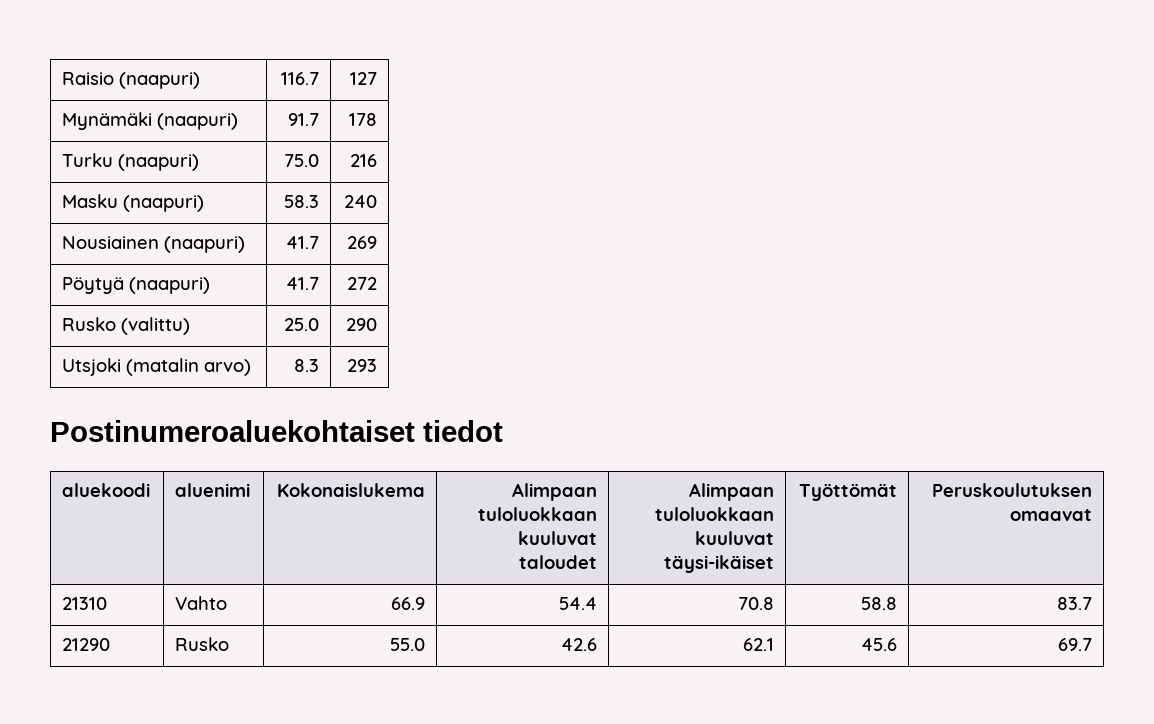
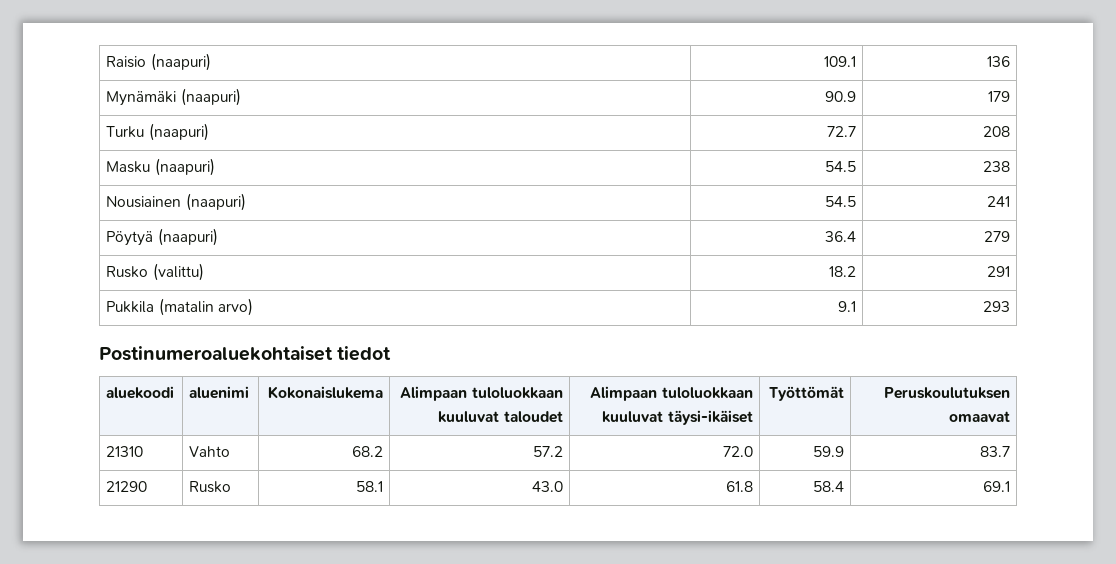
[280,72,319,85] [349,72,377,85] 116.7 | 127 -> [823,56,856,67] [986,56,1010,67] 109.1 | 136
[287,113,319,126] [348,113,377,126] 91.7 | 178 -> [824,91,856,102] [987,91,1010,102] 90.9 | 179
[283,154,319,167] [349,154,377,167] 75.0 | 216 -> [826,126,856,137] [982,126,1010,137] 72.7 | 208
[283,195,319,208] [343,195,377,208] 58.3 | 240 -> [824,161,856,172] [982,161,1010,172] 54.5 | 238
[285,236,319,249] [346,236,377,249] 41.7 | 269 -> [824,196,856,207] [986,196,1010,207] 54.5 | 241
[285,277,319,290] [346,277,377,290] 41.7 | 272 -> [824,231,856,242] [983,231,1010,242] 36.4 | 279
[283,318,319,331] [345,318,377,331] [62,358,122,376] 25.0 | 290 // Utsjoki -> [828,266,856,277] [986,266,1010,277] [106,301,155,313] 18.2 | 291 // Pukkila
[293,359,319,372] 8.3 -> [837,301,856,312] 9.1
[390,597,425,610] [558,597,597,610] [737,597,774,610] [860,597,897,610] 66.9 | 54.4 | 70.8 | 58.8 -> [351,446,383,457] [532,446,563,457] [722,446,753,457] [812,446,844,457] 68.2 | 57.2 | 72.0 | 59.9
[389,638,425,651] [560,638,597,651] [742,638,774,651] [860,638,897,651] [1057,638,1092,651] 55.0 | 42.6 | 62.1 | 45.6 | 69.7 -> [355,481,383,492] [531,481,563,492] [725,481,753,492] [812,481,844,492] [982,481,1010,492] 58.1 | 43.0 | 61.8 | 58.4 | 69.1

